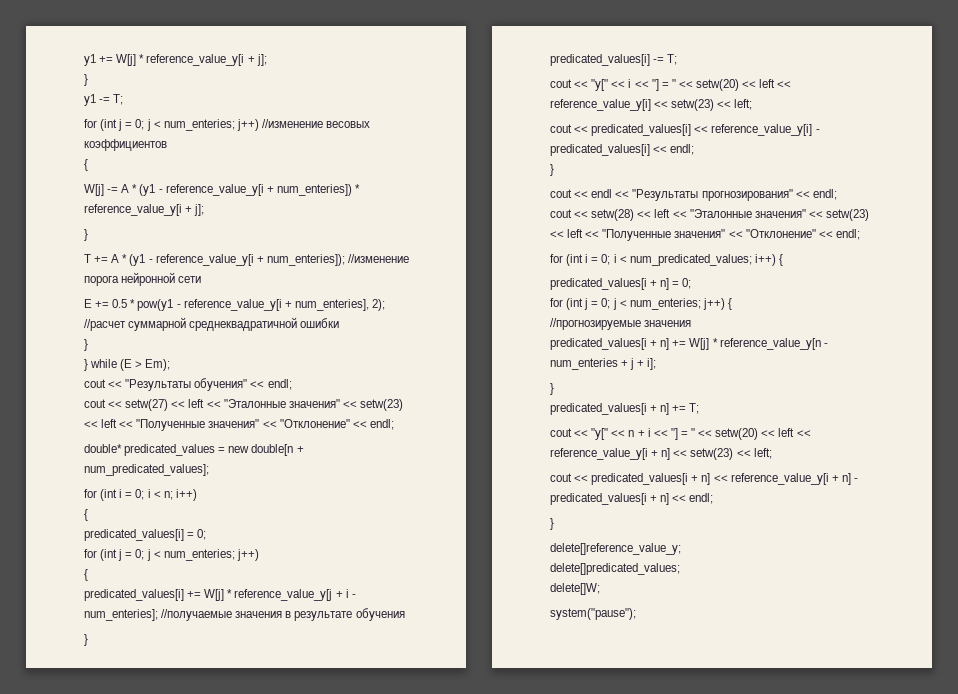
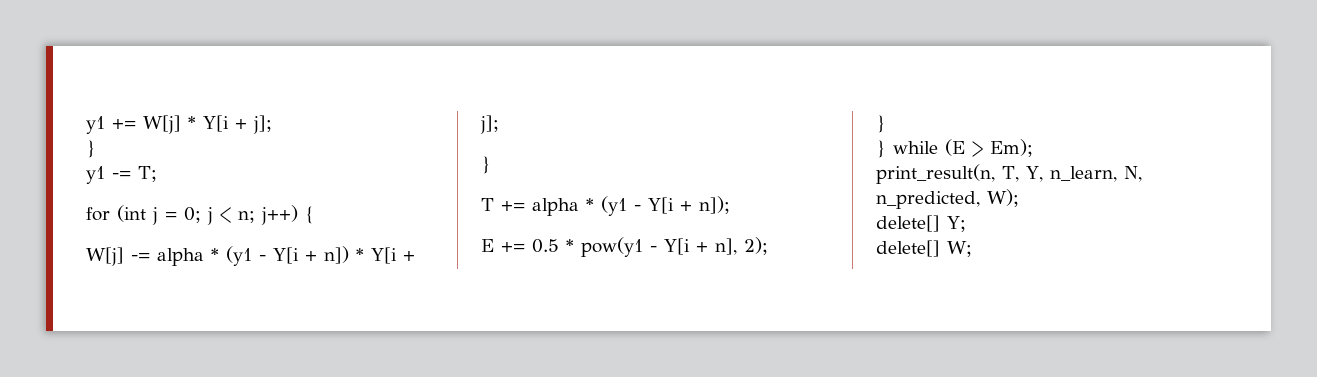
[146,54,245,66] reference_value_y[i -> [203,115,229,132] Y[i
[163,119,371,131] [84,139,167,151] num_enteries; j++) //изменение весовых коэффициентов // -> [238,205,298,225] n; j++)
[121,184,360,196] [84,204,182,216] A * (y1 - reference_value_y[i + num_enteries]) * reference_value_y[i -> [157,246,397,266] alpha * (y1 - Y[i + n]) * Y[i
[111,254,409,266] [84,272,202,286] A * (y1 - reference_value_y[i + num_enteries]); //изменение порога нейронной сети -> [532,196,730,216] alpha * (y1 - Y[i + n]);
[183,299,385,311] [84,317,340,331] reference_value_y[i + num_enteries], 2); //расчет суммарной среднеквадратичной ошибки -> [664,237,768,255] Y[i + n], 2);
[84,378,292,391] [84,399,403,411] [84,419,394,431] [84,444,304,456] [84,464,209,476] [84,489,197,501] [84,509,88,521] [84,529,207,541] [84,549,259,561] [84,569,88,581] [84,589,356,601] [84,608,405,621] [84,634,88,646] [550,54,678,66] [550,79,792,91] [550,99,753,111] [550,124,820,136] [550,144,695,156] [550,164,554,176] [550,189,837,201] [550,209,869,221] [550,229,860,241] [550,254,783,266] [550,278,692,290] [550,298,732,310] [550,318,692,330] [550,338,828,350] [550,358,657,370] [550,383,554,395] [550,403,700,415] [550,428,811,440] [550,448,772,460] [550,473,858,485] [550,493,714,505] [550,518,554,530] [550,543,681,555] [550,563,680,575] [550,583,600,595] [550,608,636,620] cout << "Результаты обучения" << endl; // cout << setw(27) << left << "Эталонные значения" << setw(23) << left << "Полученные значения" << "Отклонение" << endl; // double* predicated_values = new double[n + num_predicated_values]; // for (int i = 0; i < n; i++) // { // predicated_values[i] = 0; // for (int j = 0; j < num_enteries; j++) // { // predicated_values[i] += W[j] * reference_value_y[j + i - num_enteries]; //получаемые значения в результате обучения // } // predicated_values[i] -= T; // cout << "y[" << i << "] = " << setw(20) << left << reference_value_y[i] << setw(23) << left; // cout << predicated_values[i] << reference_value_y[i] - predicated_values[i] << endl; // } // cout << endl << "Результаты прогнозирования" << endl; // cout << setw(28) << left << "Эталонные значения" << setw(23) << left << "Полученные значения" << "Отклонение" << endl; // for (int i = 0; i < num_predicated_values; i++) { // predicated_values[i + n] = 0; // for (int j = 0; j < num_enteries; j++) { // //прогнозируемые значения // predicated_values[i + n] += W[j] * reference_value_y[n - num_enteries + j + i]; // } // predicated_values[i + n] += T; // cout << "y[" << n + i << "] = " << setw(20) << left << reference_value_y[i + n] << setw(23) << left; // cout << predicated_values[i + n] << reference_value_y[i + n] - predicated_values[i + n] << endl; // } // delete[]reference_value_y; // delete[]predicated_values; // delete[]W; // system("pause"); -> [876,164,1142,184] [876,189,1019,209] [876,215,966,232] [876,240,972,257] print_result(n, T, Y, n_learn, N, n_predicted, W); // delete[] Y; // delete[] W;

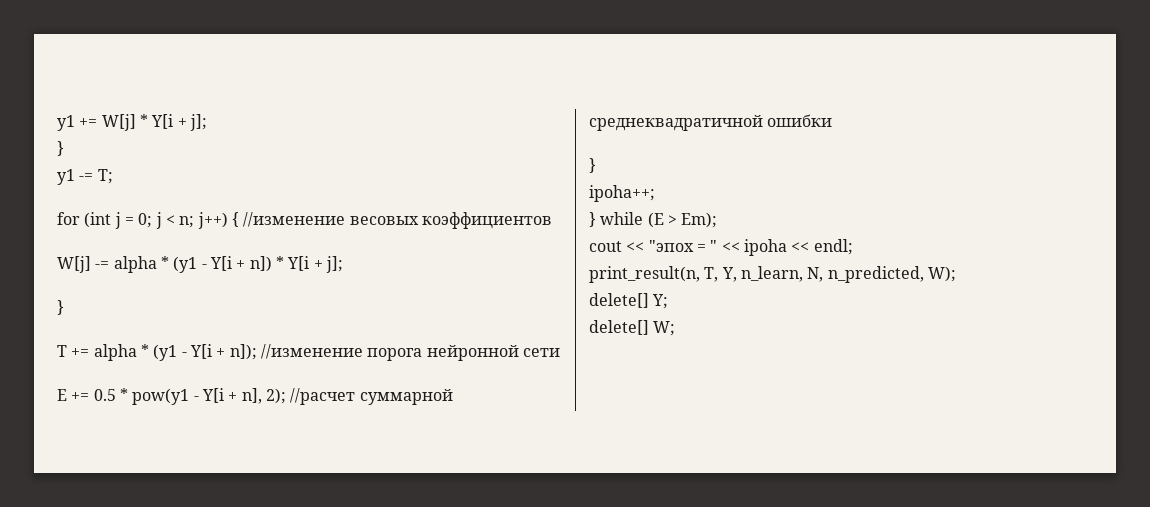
(315, 215) none -> [243,212,552,229] //изменение весовых коэффициентов
(730, 205) none -> [260,344,560,361] //изменение порога нейронной сети
[876,115,886,133] // } -> [290,388,453,405] [589,114,833,131] [589,158,596,173] [589,185,655,202] //расчет суммарной среднеквадратичной ошибки // } // ipoha++;
(1033, 148) none -> [589,239,853,256] // cout << "эпох = " << ipoha << endl;

